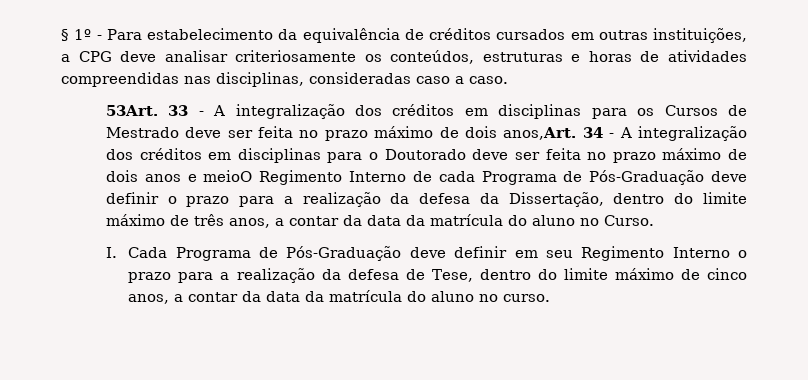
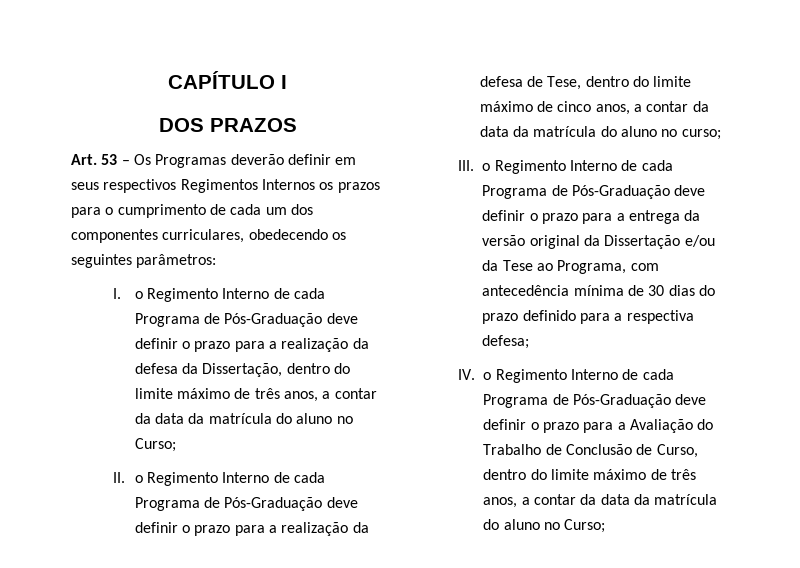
[61,28,747,43] [61,50,747,64] [61,72,508,87] [105,104,748,119] [105,126,747,141] [105,148,747,163] [105,170,253,182] § 1º - Para estabelecimento da equivalência de créditos cursados em outras instituições, a CPG deve analisar criteriosamente os conteúdos, estruturas e horas de atividades compreendidas nas disciplinas, consideradas caso a caso. // 53Art. 33 - A integralização dos créditos em disciplinas para os Cursos de Mestrado deve ser feita no prazo máximo de dois anos,Art. 34 - A integralização dos créditos em disciplinas para o Doutorado deve ser feita no prazo máximo de dois anos e meioO -> [168,71,287,89] [158,118,297,132] [71,154,357,168] [71,179,380,193] [71,204,313,218] [71,229,346,243] [71,254,217,268] [113,288,143,299] CAPÍTULO I // DOS PRAZOS // Art. 53 – Os Programas deverão definir em seus respectivos Regimentos Internos os prazos para o cumprimento de cada um dos componentes curriculares, obedecendo os seguintes parâmetros: // I. o
[603,215,654,226] [105,246,730,261] Curso. // I. Cada Programa de Pós-Graduação deve definir em seu Regimento Interno -> [134,438,176,452] [113,472,325,486] [134,497,358,511] [134,522,178,533] Curso; // II. o Regimento Interno de cada Programa de Pós-Graduação deve definir
[503,294,551,302] curso. -> [681,129,721,140] [458,160,673,174] [482,185,706,199] [482,210,701,224] [482,235,715,249] [482,260,659,274] [482,285,716,296] [482,310,694,324] [482,335,530,349] [458,369,674,383] [483,394,707,408] [483,419,714,433] [483,444,698,458] [483,469,697,480] [483,494,718,508] [483,519,606,533] curso; // III. o Regimento Interno de cada Programa de Pós-Graduação deve definir o prazo para a entrega da versão original da Dissertação e/ou da Tese ao Programa, com antecedência mínima de 30 dias do prazo definido para a respectiva defesa; // IV. o Regimento Interno de cada Programa de Pós-Graduação deve definir o prazo para a Avaliação do Trabalho de Conclusão de Curso, dentro do limite máximo de três anos, a contar da data da matrícula do aluno no Curso;

